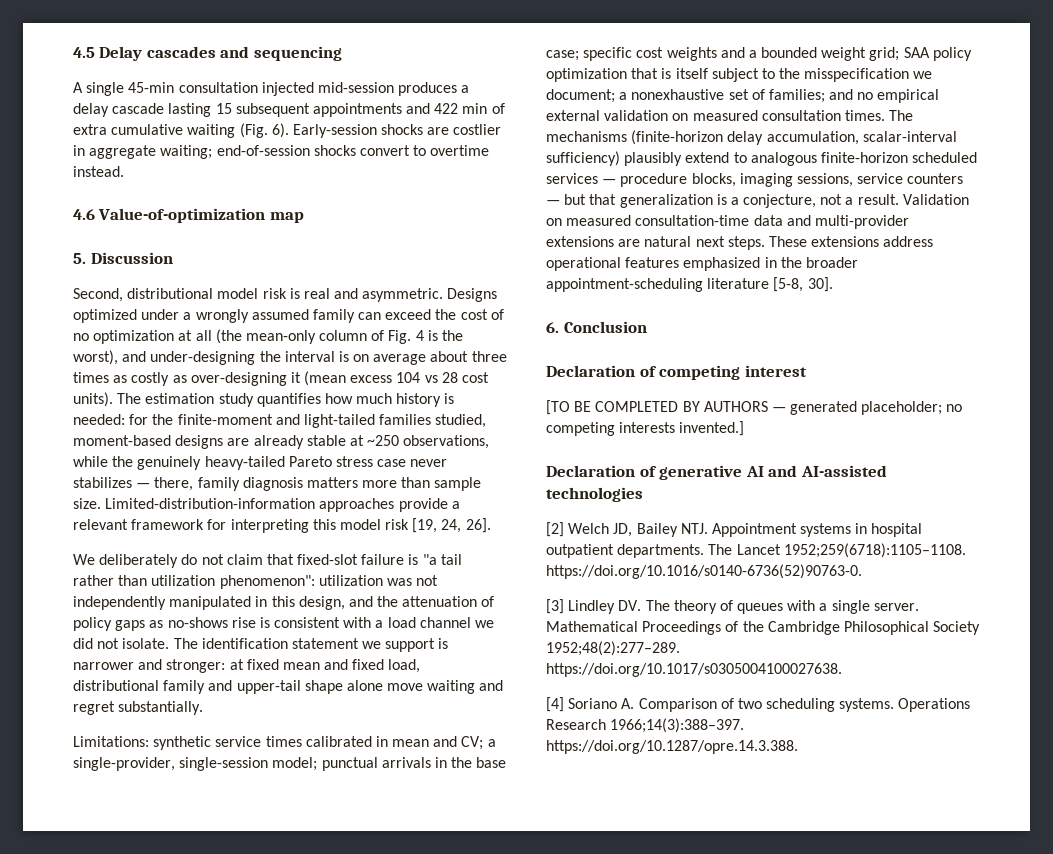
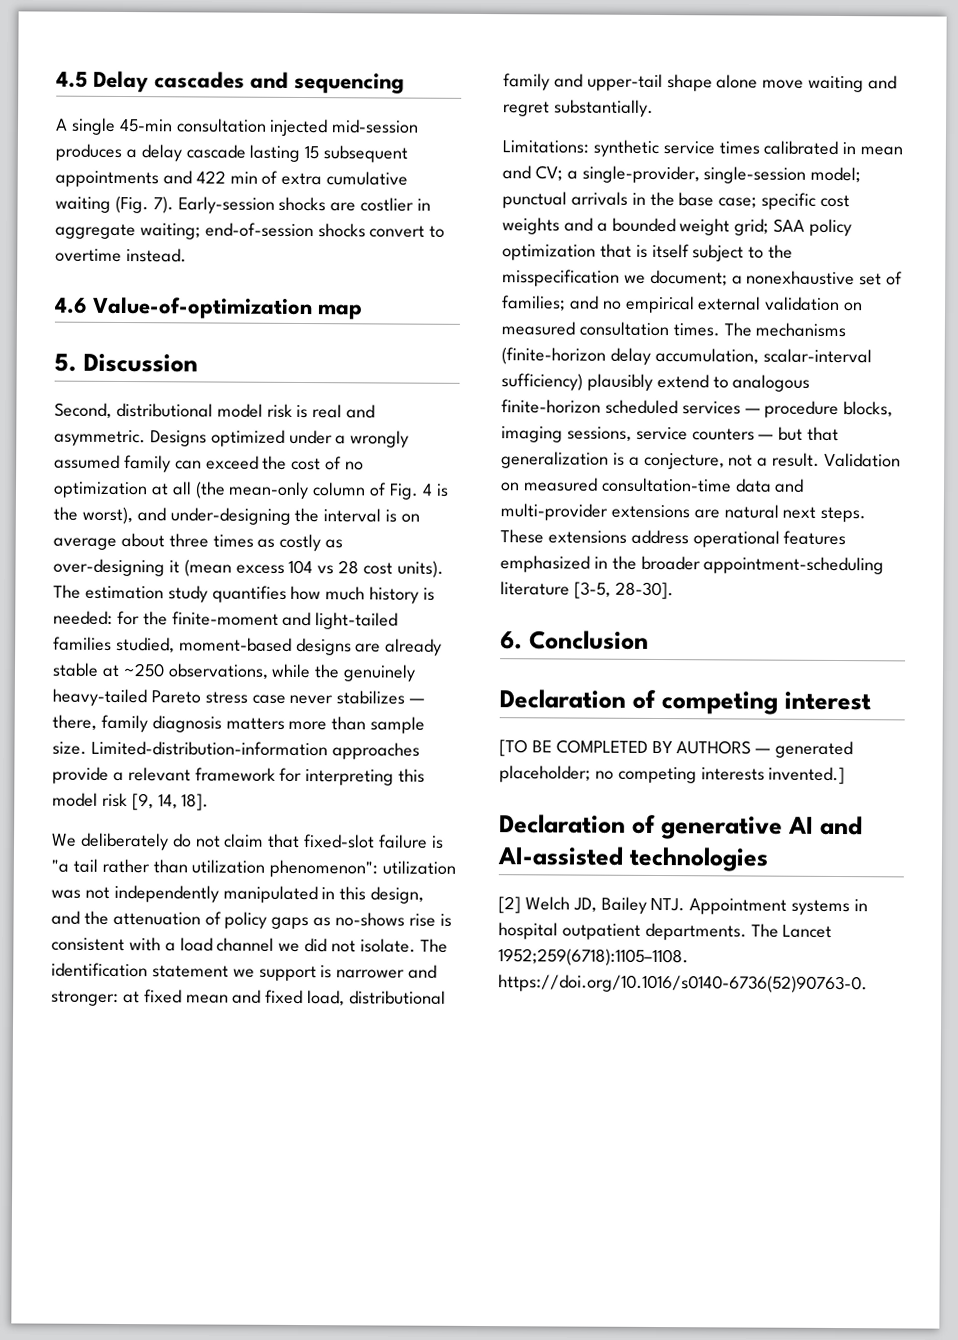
[271,123,289,138] 6). -> [152,196,174,214] 7).
[412,518,491,533] [19, 24, 26]. -> [131,793,210,811] [9, 14, 18].
[773,277,833,292] [5-8, 30]. -> [573,581,674,600] [3-5, 28-30].
[546,599,919,614] [546,621,981,635] [546,641,680,656] [546,663,842,677] [546,697,971,712] [546,718,745,733] [546,740,798,754] // [3] Lindley DV. The theory of queues with a single server. Mathematical Proceedings of the Cambridge Philosophical Society 1952;48(2):277–289. https://doi.org/10.1017/s0305004100027638. // [4] Soriano A. Comparison of two scheduling systems. Operations Research 1966;14(3):388–397. https://doi.org/10.1287/opre.14.3.388. -> (868, 984) none

